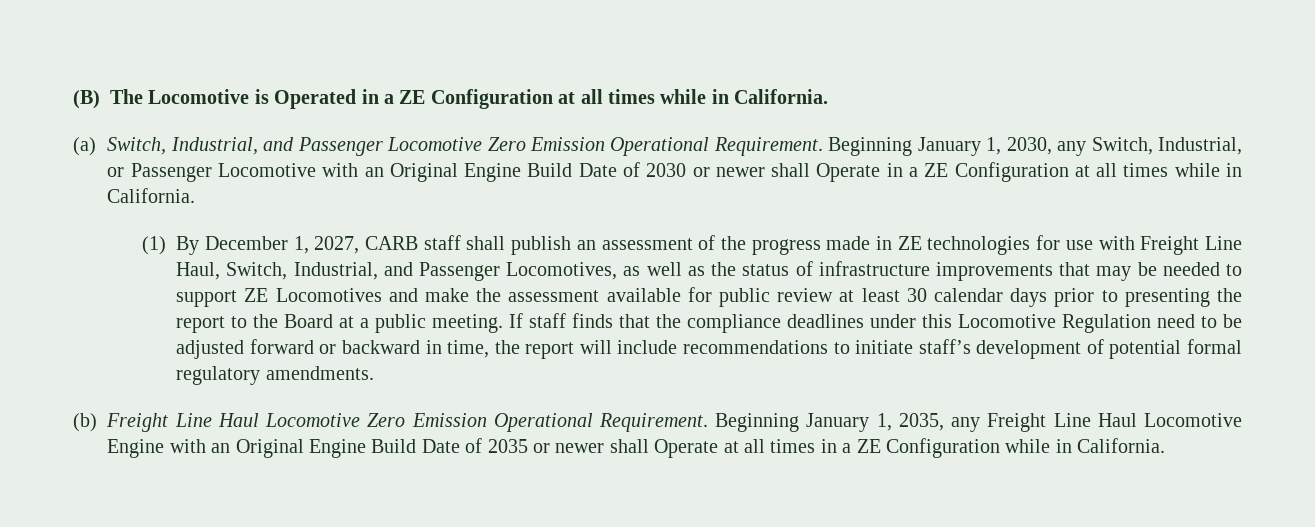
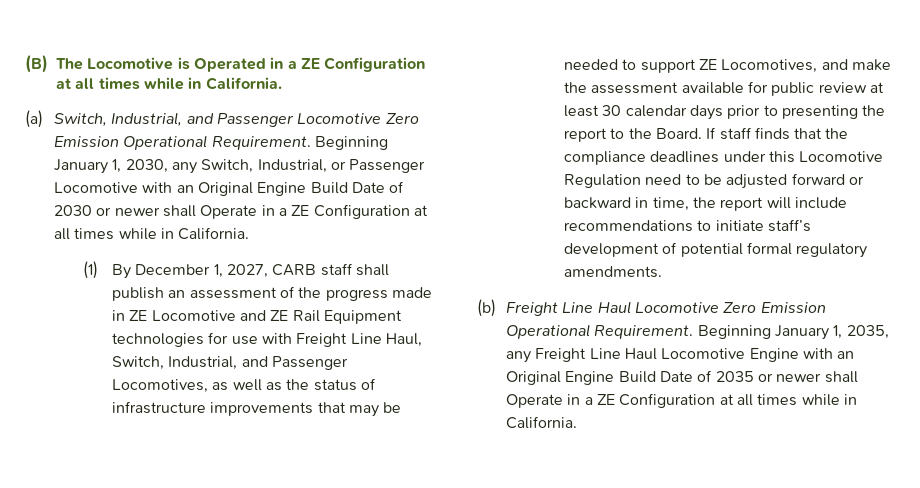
(922, 243) none -> [151,310,402,324] Locomotive and ZE Rail Equipment
[275,288,382,302] Locomotives -> [721,59,818,73] Locomotives,
[284,314,504,333] Board at a public meeting. -> [655,128,702,139] Board.
[723,438,1001,458] at all times in a ZE Configuration -> [567,393,798,408] in a ZE Configuration at all times

